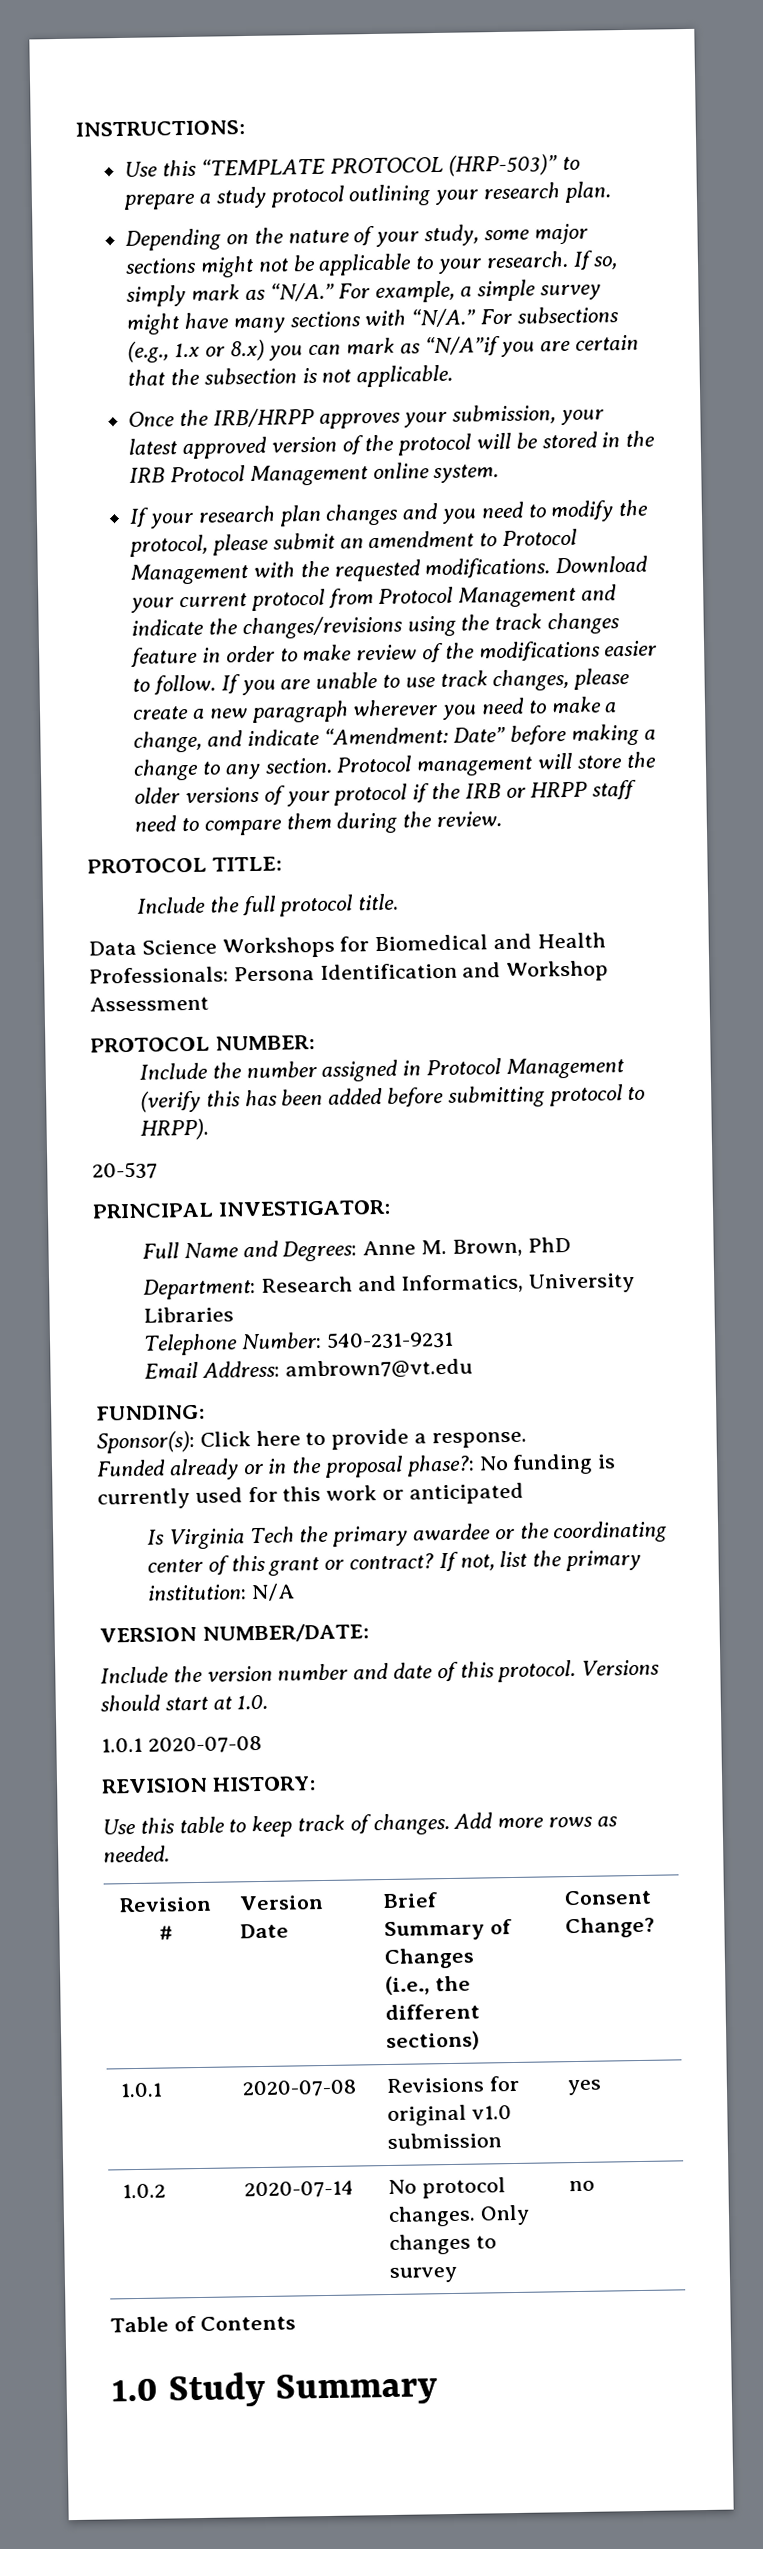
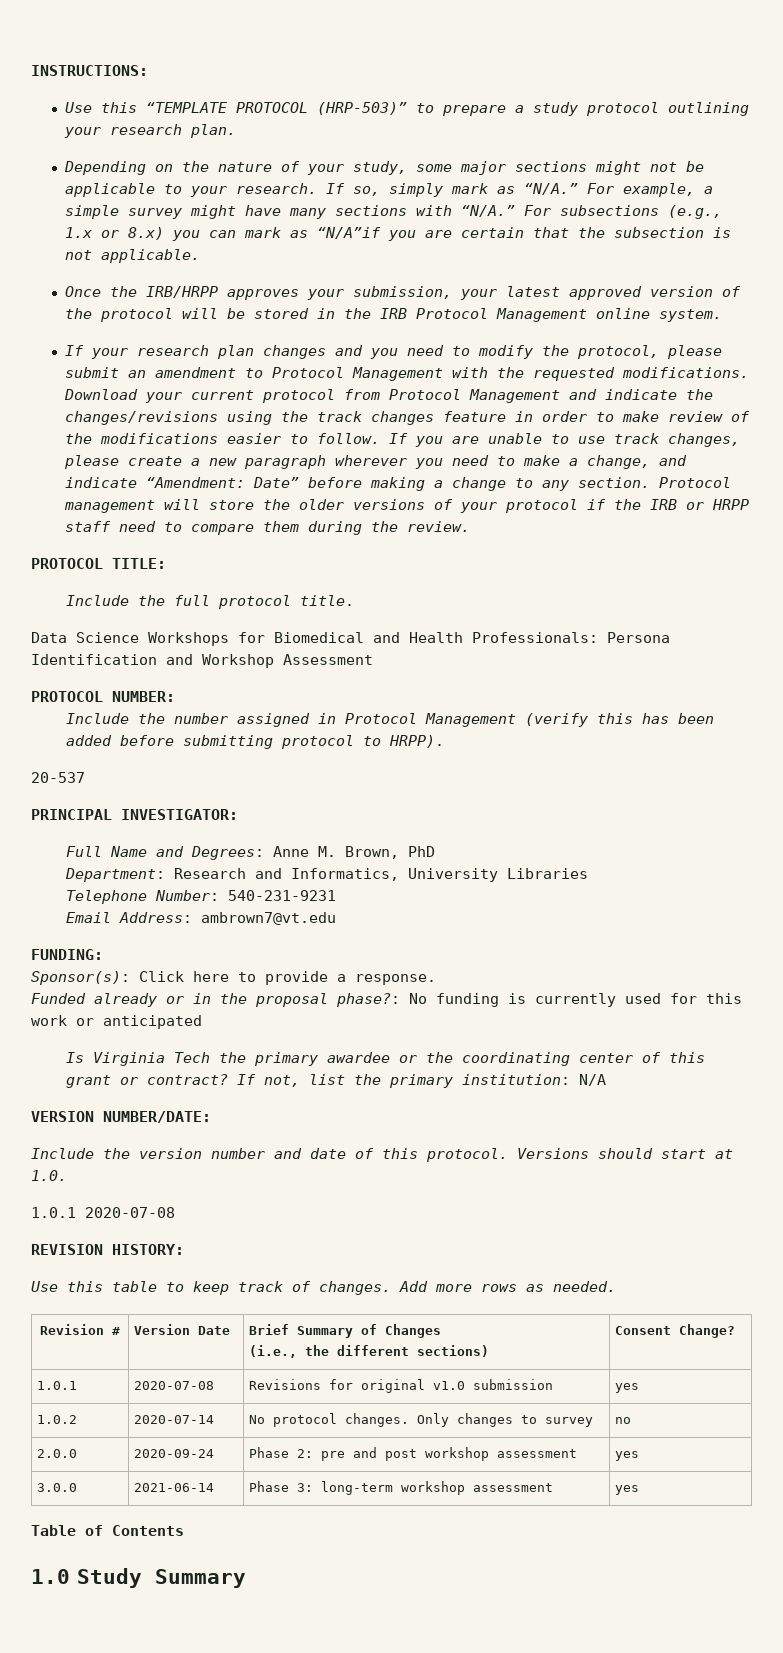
(596, 2186) none -> [36,1449,77,1458] [133,1449,214,1458] [248,1447,577,1461] [614,1451,639,1461] [36,1483,77,1492] [133,1483,214,1492] [248,1481,553,1495] [614,1485,639,1495] // 2.0.0 | 2020-09-24 | Phase 2: pre and post workshop assessment | yes // 3.0.0 | 2021-06-14 | Phase 3: long-term workshop assessment | yes

